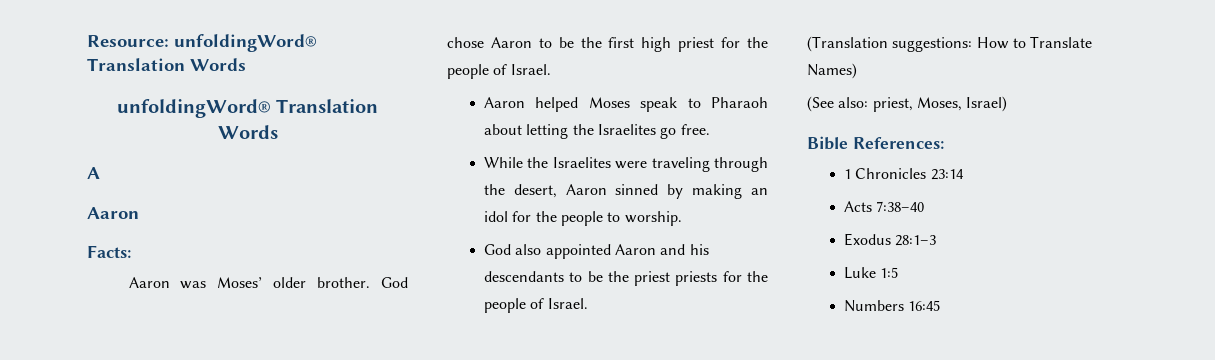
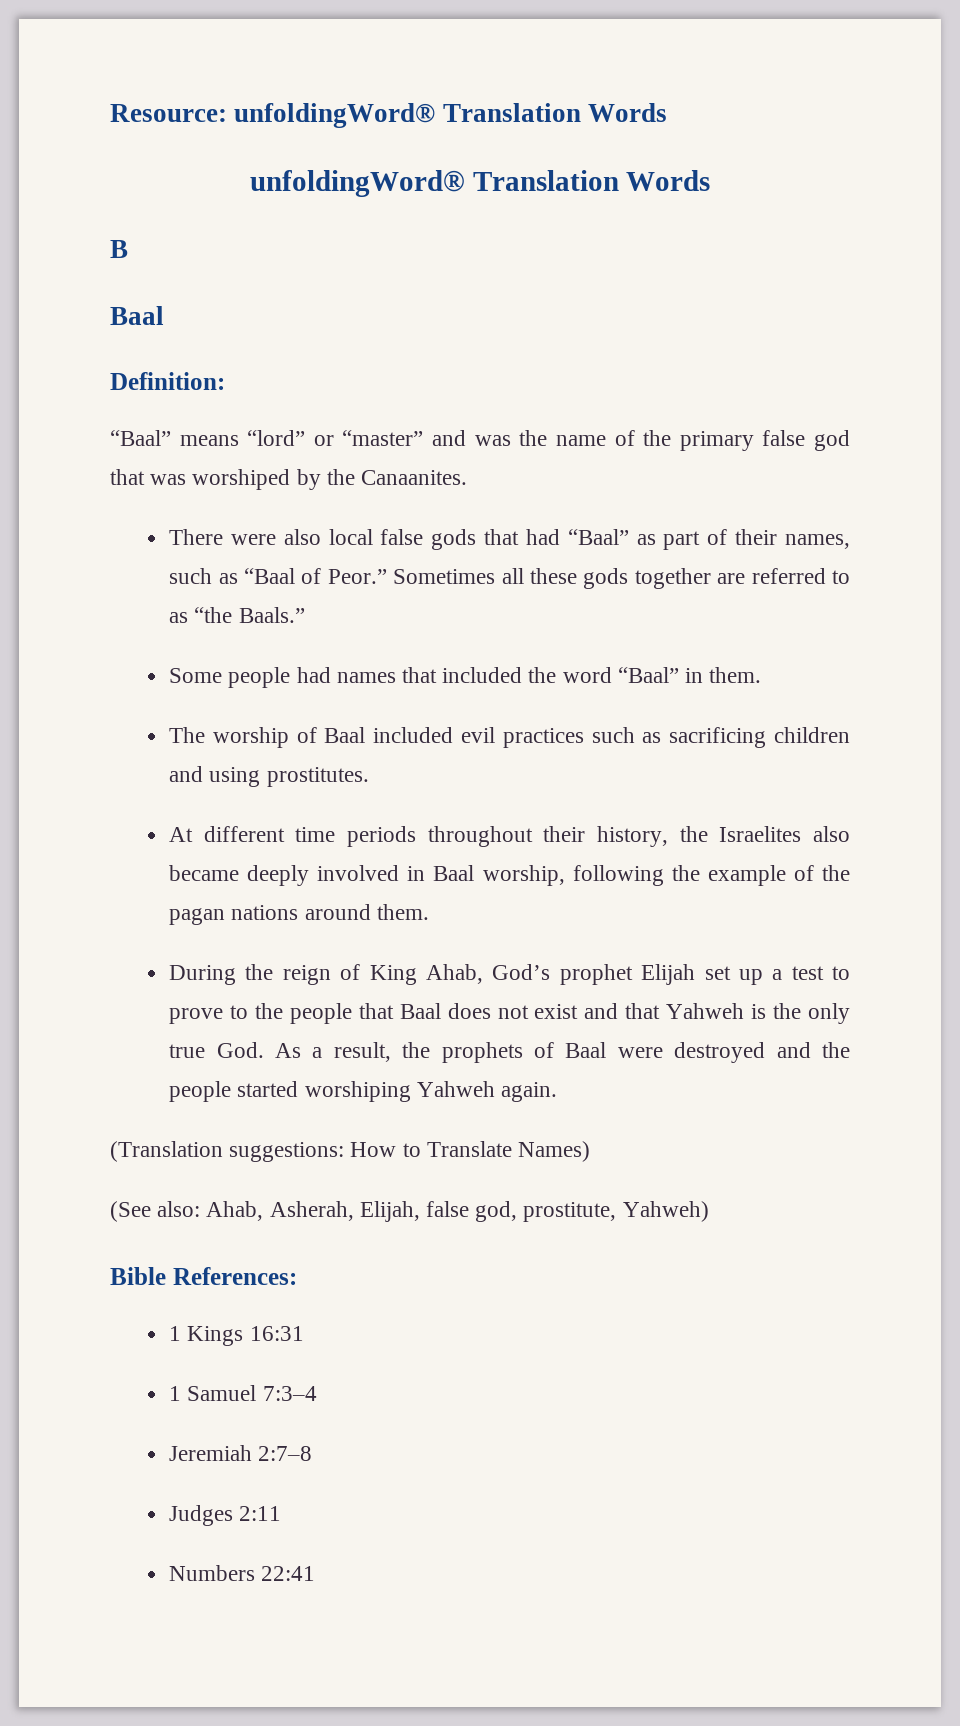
[87,167,100,179] [87,207,139,219] [87,245,131,258] [128,277,409,289] [447,37,768,52] [447,64,551,79] [483,97,768,112] [483,124,710,139] [483,157,768,172] [483,184,768,199] [483,211,682,226] [483,244,709,259] [483,271,768,286] [483,298,588,313] A // Aaron // Facts: // Aaron was Moses’ older brother. God chose Aaron to be the first high priest for the people of Israel. // Aaron helped Moses speak to Pharaoh about letting the Israelites go free. // While the Israelites were traveling through the desert, Aaron sinned by making an idol for the people to worship. // God also appointed Aaron and his descendants to be the priest priests for the people of Israel. -> [110,240,128,258] [110,306,164,325] [110,372,225,390] [110,430,851,451] [110,469,468,490] [169,529,850,550] [169,568,851,589] [169,607,305,623] [169,667,762,688] [169,727,850,748] [169,766,369,787] [169,826,850,847] [169,865,851,886] [169,904,429,925] [169,964,850,985] [169,1003,850,1024] [169,1042,851,1063] [169,1081,557,1102] B // Baal // Definition: // “Baal” means “lord” or “master” and was the name of the primary false god that was worshiped by the Canaanites. // There were also local false gods that had “Baal” as part of their names, such as “Baal of Peor.” Sometimes all these gods together are referred to as “the Baals.” // Some people had names that included the word “Baal” in them. // The worship of Baal included evil practices such as sacrificing children and using prostitutes. // At different time periods throughout their history, the Israelites also became deeply involved in Baal worship, following the example of the pagan nations around them. // During the reign of King Ahab, God’s prophet Elijah set up a test to prove to the people that Baal does not exist and that Yahweh is the only true God. As a result, the prophets of Baal were destroyed and the people started worshiping Yahweh again.
[872,96,1008,112] [807,136,944,150] [843,168,964,180] [843,201,925,212] [843,233,937,246] [843,267,899,279] priest, Moses, Israel) // Bible References: // 1 Chronicles 23:14 // Acts 7:38–40 // Exodus 28:1–3 // Luke 1:5 -> [206,1201,709,1222] [110,1267,297,1285] [169,1326,304,1346] [169,1385,317,1401] [169,1445,313,1461] [169,1505,282,1526] Ahab, Asherah, Elijah, false god, prostitute, Yahweh) // Bible References: // 1 Kings 16:31 // 1 Samuel 7:3–4 // Jeremiah 2:7–8 // Judges 2:11
[908,300,941,311] 16:45 -> [261,1566,316,1581] 22:41

